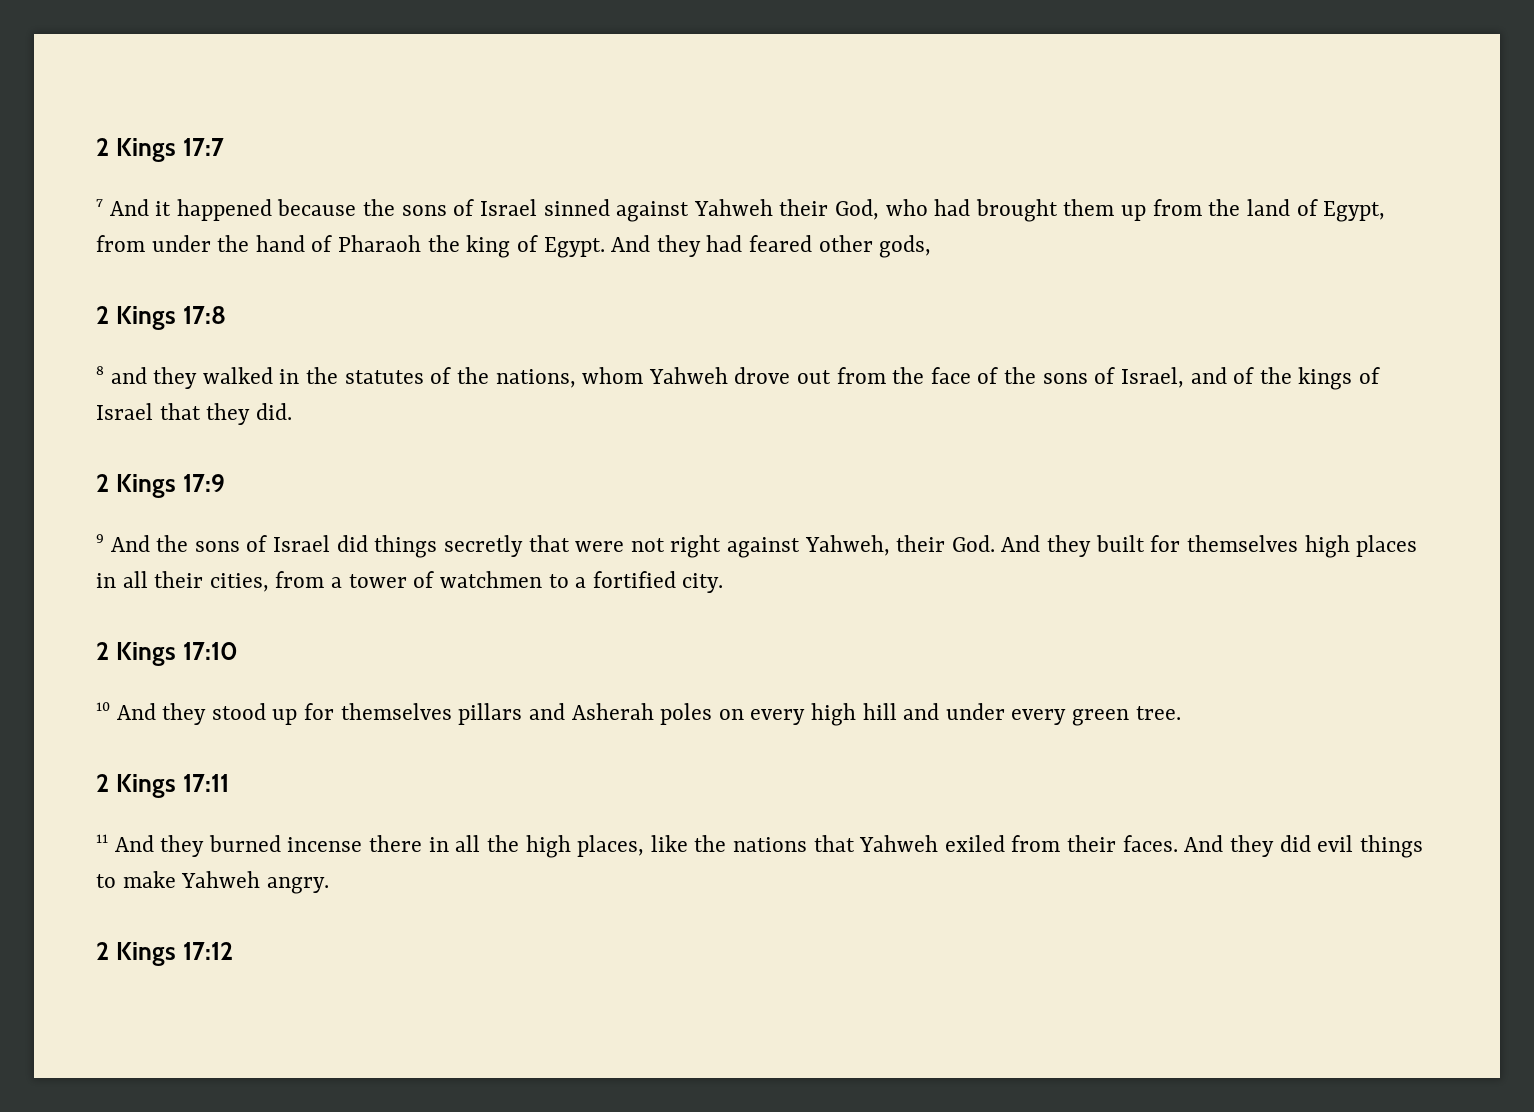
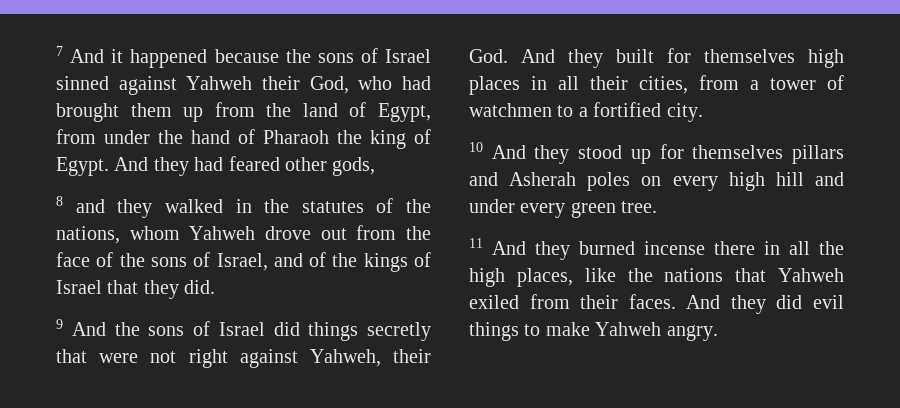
[96,138,224,162] 2 Kings 17:7 // -> (56, 51) none
[96,306,226,330] // 2 Kings 17:8 -> (376, 166) none
[96,474,225,498] // 2 Kings 17:9 -> (216, 287) none
[96,642,238,666] // 2 Kings 17:10 -> (703, 112) none
[96,774,229,798] // 2 Kings 17:11 -> (658, 207) none
[96,942,233,966] // 2 Kings 17:12 -> (718, 333) none

